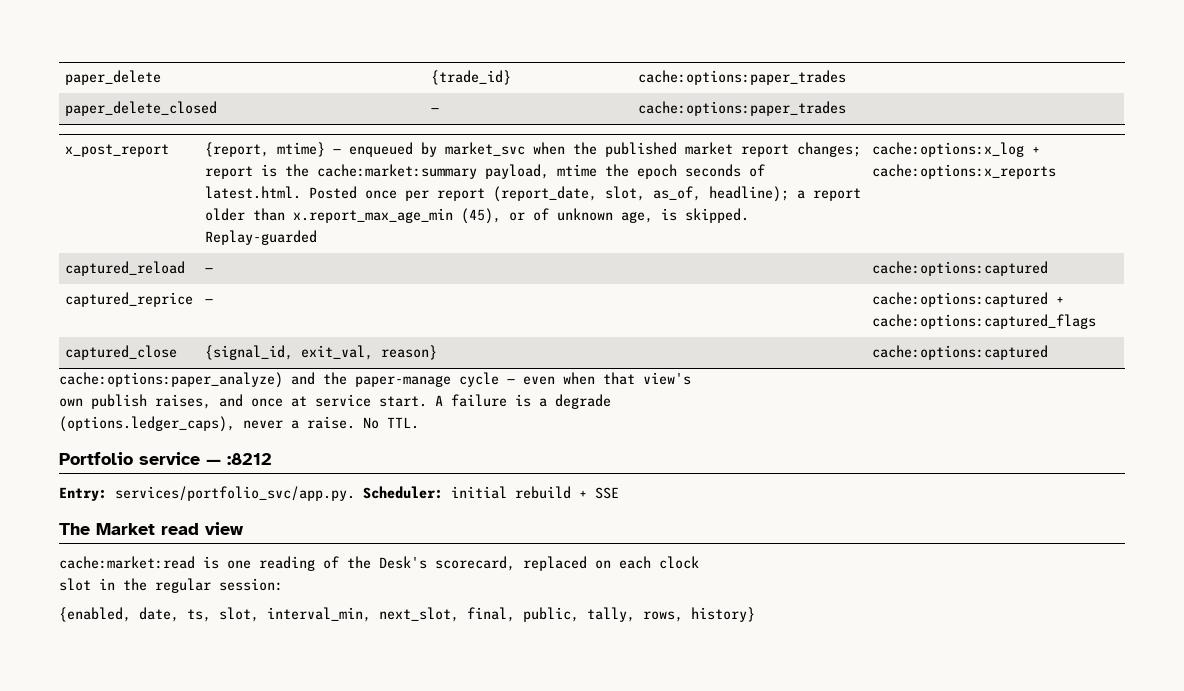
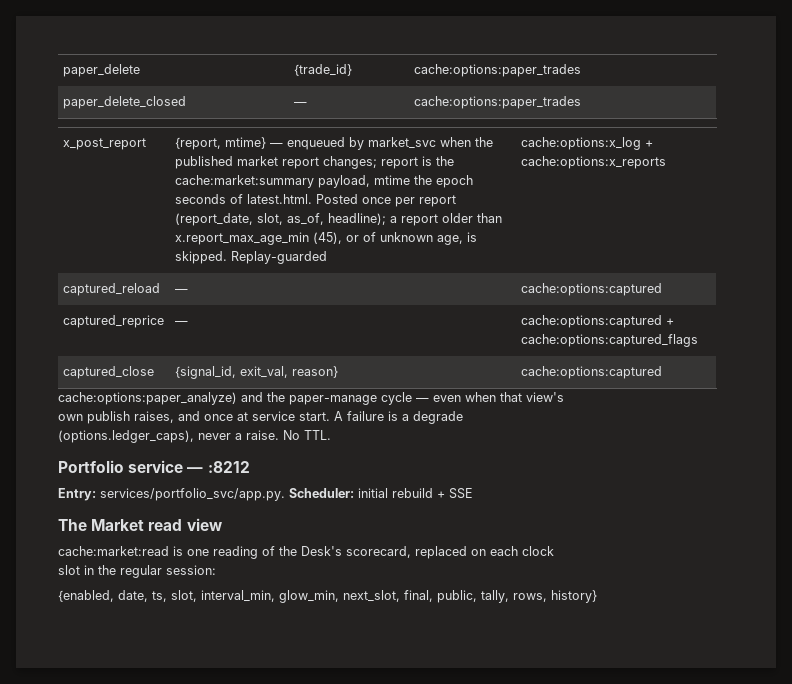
(371, 614) none -> [279,590,339,603] glow_min,

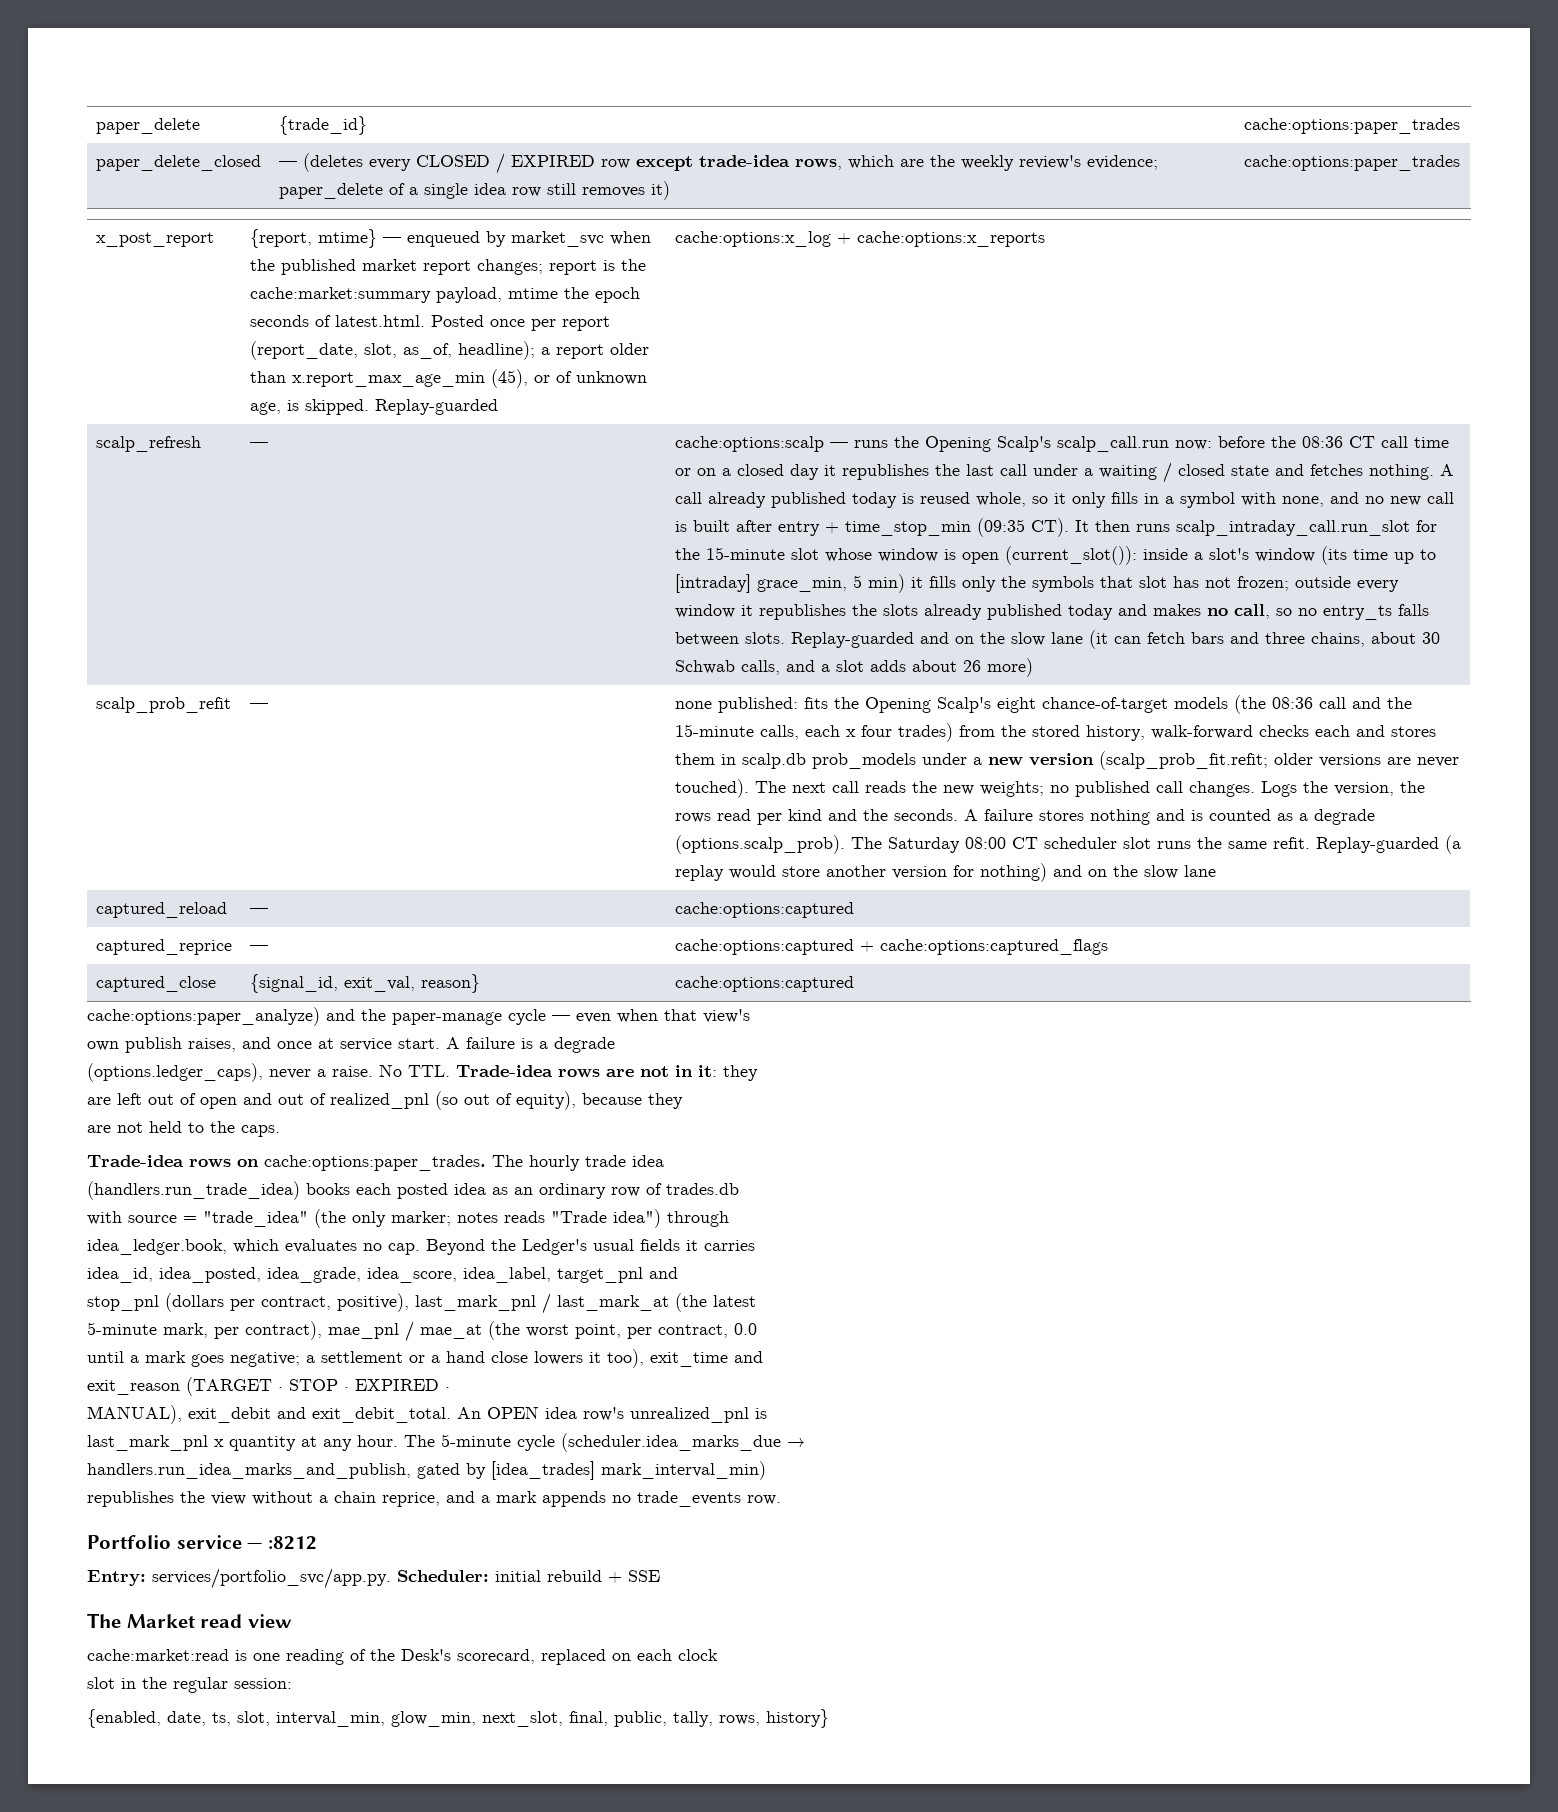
(308, 104) none -> [302,153,1158,174] [278,181,670,200] (deletes every CLOSED / EXPIRED row except trade-idea rows, which are the weekly review's evidence; paper_delete of a single idea row still removes it)
(667, 162) none -> [95,436,201,452] [249,442,268,448] [674,436,1449,452] [674,462,1454,483] [674,492,1454,508] [674,518,1437,537] [674,546,1436,565] [674,574,1399,593] [674,604,1429,620] [674,630,1440,649] [674,658,1033,677] [95,697,231,713] [249,703,268,709] [674,695,1412,714] [674,723,1436,742] [674,751,1459,770] [674,779,1425,798] [674,809,1375,825] [674,835,1461,854] [674,863,1216,882] // scalp_refresh | — | cache:options:scalp — runs the Opening Scalp's scalp_call.run now: before the 08:36 CT call time or on a closed day it republishes the last call under a waiting / closed state and fetches nothing. A call already published today is reused whole, so it only fills in a symbol with none, and no new call is built after entry + time_stop_min (09:35 CT). It then runs scalp_intraday_call.run_slot for the 15-minute slot whose window is open (current_slot()): inside a slot's window (its time up to [intraday] grace_min, 5 min) it fills only the symbols that slot has not frozen; outside every window it republishes the slots already published today and makes no call, so no entry_ts falls between slots. Replay-guarded and on the slow lane (it can fetch bars and three chains, about 30 Schwab calls, and a slot adds about 26 more) // scalp_prob_refit | — | none published: fits the Opening Scalp's eight chance-of-target models (the 08:36 call and the 15-minute calls, each x four trades) from the stored history, walk-forward checks each and stores them in scalp.db prob_models under a new version (scalp_prob_fit.refit; older versions are never touched). The next call reads the new weights; no published call changes. Logs the version, the rows read per kind and the seconds. A failure stores nothing and is counted as a degrade (options.scalp_prob). The Saturday 08:00 CT scheduler slot runs the same refit. Replay-guarded (a replay would store another version for nothing) and on the slow lane
(331, 435) none -> [456,1065,758,1081] [87,1091,683,1110] [87,1121,280,1137] [87,1155,664,1171] [87,1181,739,1200] [87,1209,729,1228] [87,1239,755,1255] [87,1267,678,1283] [87,1293,756,1314] [87,1321,757,1342] [87,1349,763,1368] [87,1377,450,1396] [87,1405,767,1424] [87,1433,805,1452] [87,1461,766,1480] [87,1491,781,1507] Trade-idea rows are not in it: they // are left out of open and out of realized_pnl (so out of equity), because they // are not held to the caps. // Trade-idea rows on cache:options:paper_trades. The hourly trade idea // (handlers.run_trade_idea) books each posted idea as an ordinary row of trades.db // with source = "trade_idea" (the only marker; notes reads "Trade idea") through // idea_ledger.book, which evaluates no cap. Beyond the Ledger's usual fields it carries // idea_id, idea_posted, idea_grade, idea_score, idea_label, target_pnl and // stop_pnl (dollars per contract, positive), last_mark_pnl / last_mark_at (the latest // 5-minute mark, per contract), mae_pnl / mae_at (the worst point, per contract, 0.0 // until a mark goes negative; a settlement or a hand close lowers it too), exit_time and // exit_reason (TARGET · STOP · EXPIRED · // MANUAL), exit_debit and exit_debit_total. An OPEN idea row's unrealized_pnl is // last_mark_pnl x quantity at any hour. The 5-minute cycle (scheduler.idea_marks_due → // handlers.run_idea_marks_and_publish, gated by [idea_trades] mark_interval_min) // republishes the view without a chain reprice, and a mark appends no trade_events row.

